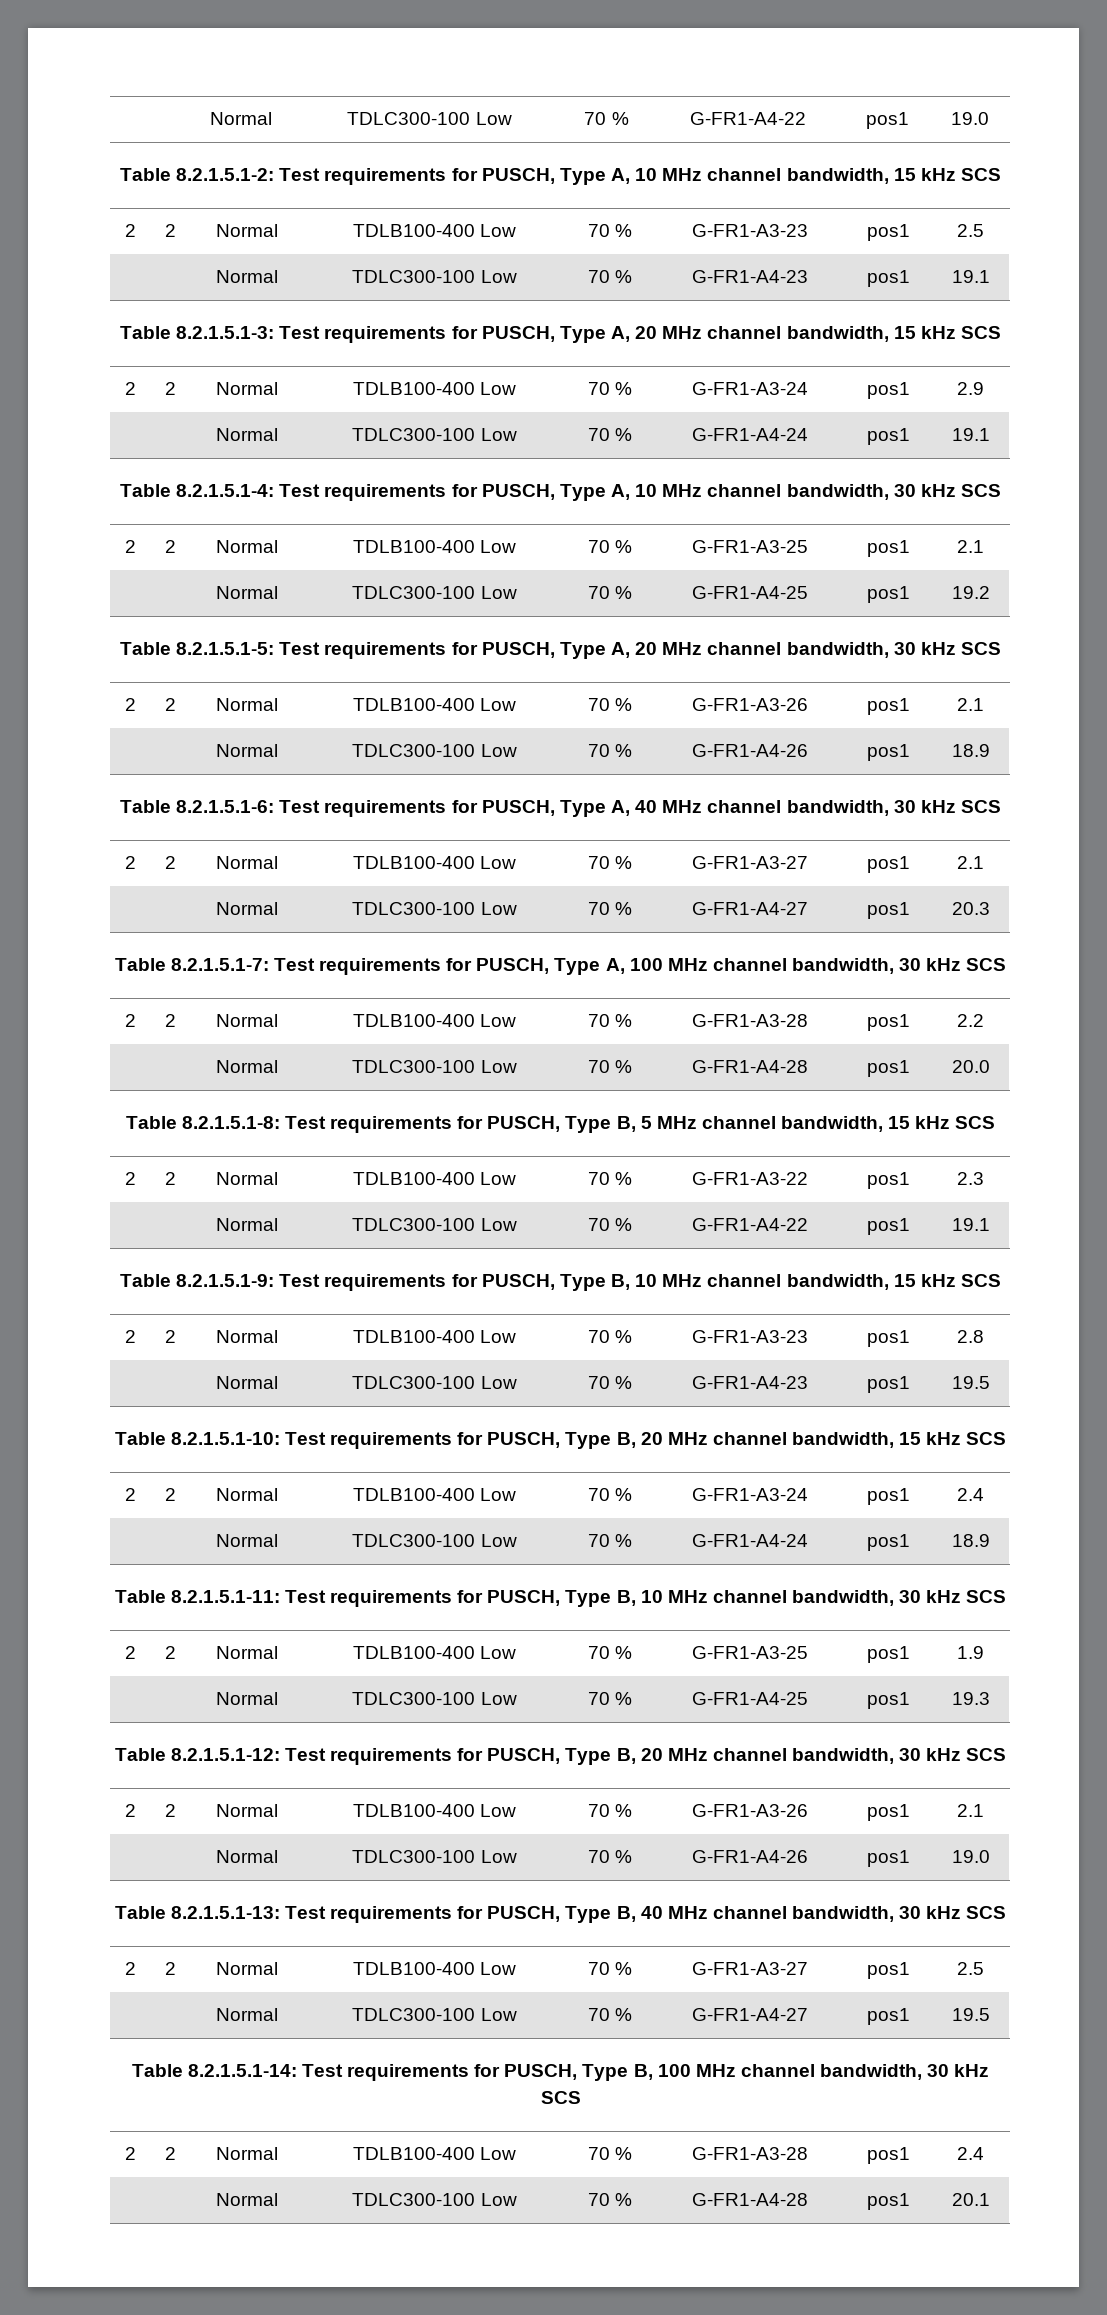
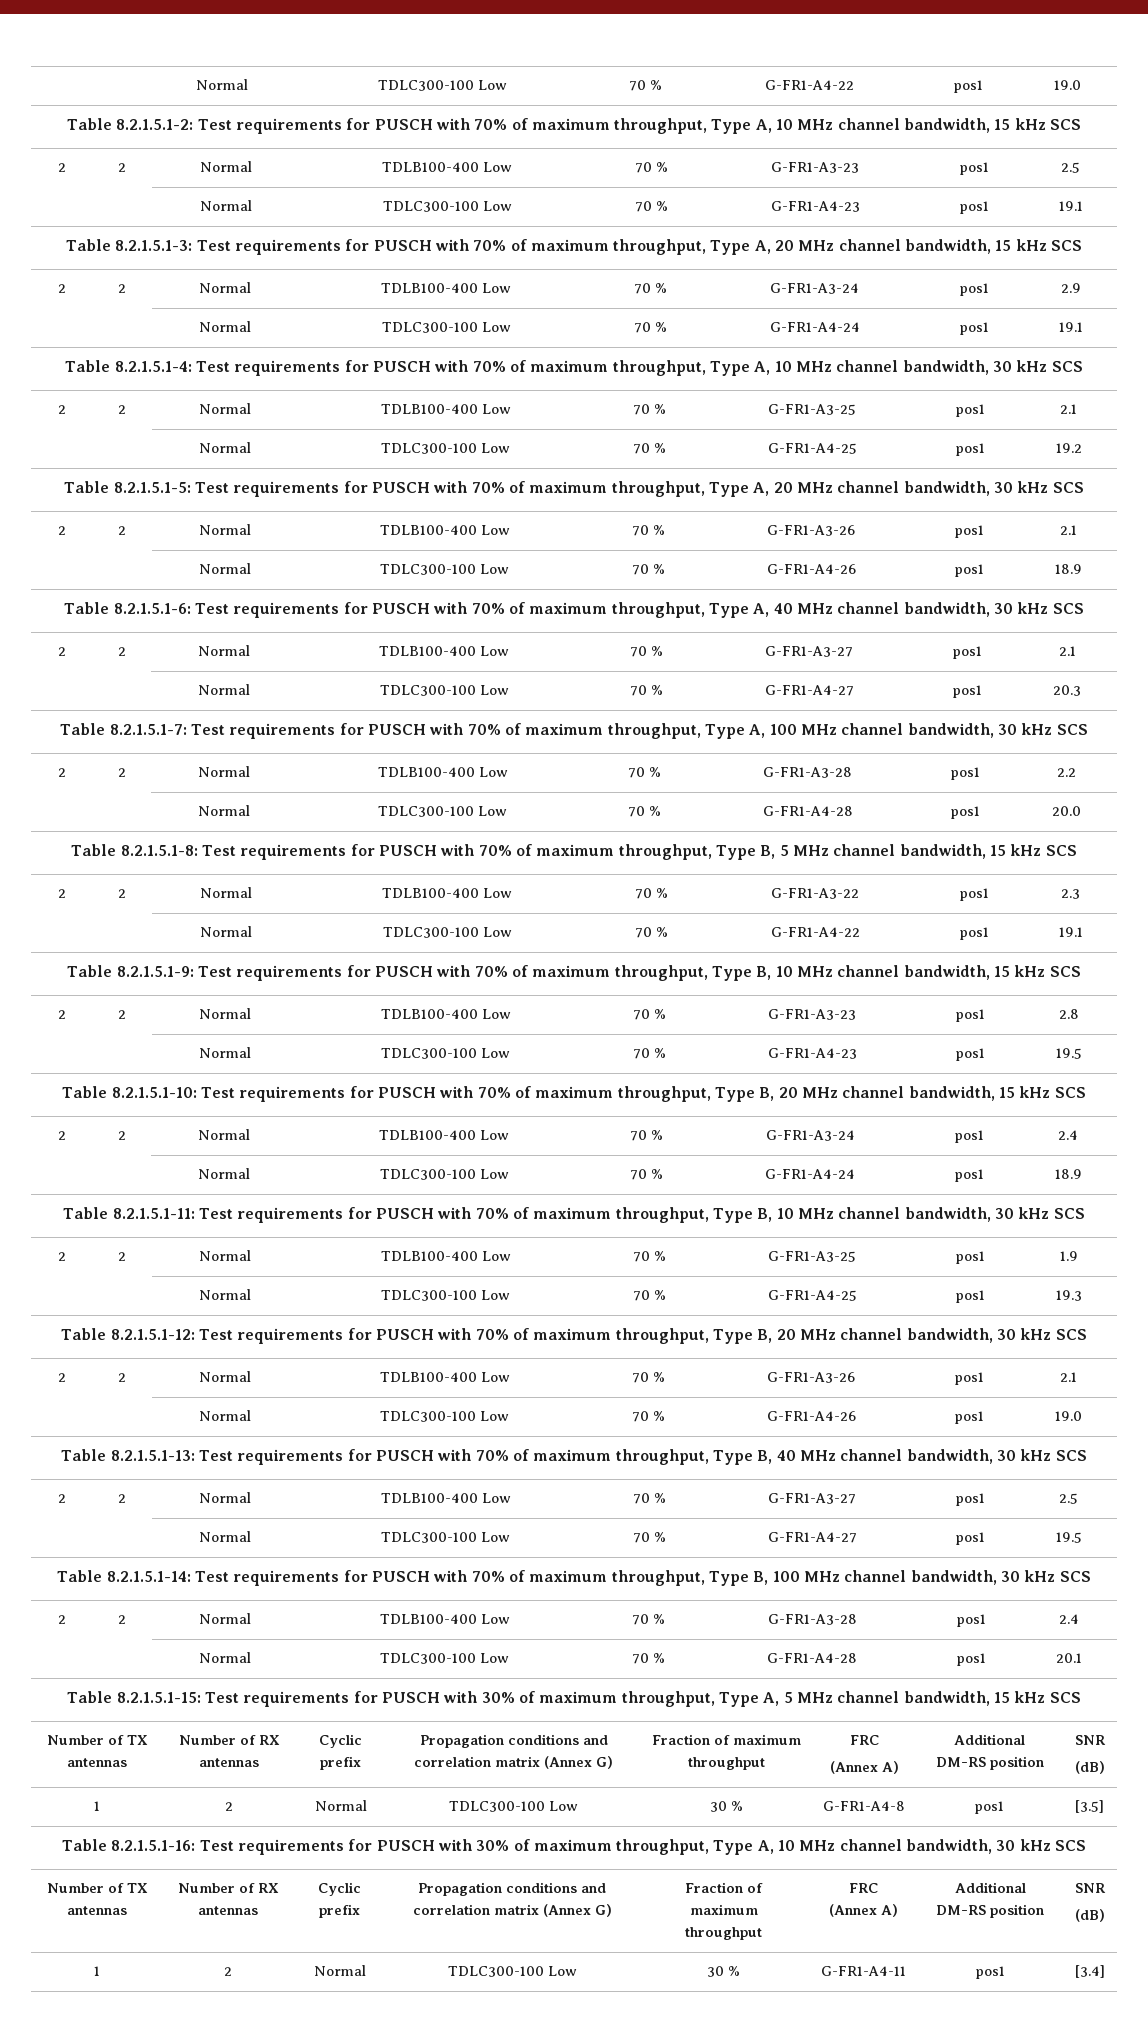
[481,168,555,184] PUSCH, -> [374,118,708,134] PUSCH with 70% of maximum throughput,
[481,326,555,342] PUSCH, -> [373,239,707,255] PUSCH with 70% of maximum throughput,
[481,484,555,500] PUSCH, -> [373,360,706,376] PUSCH with 70% of maximum throughput,
[481,642,555,658] PUSCH, -> [372,481,705,497] PUSCH with 70% of maximum throughput,
[481,800,555,816] PUSCH, -> [372,602,705,618] PUSCH with 70% of maximum throughput,
[476,958,550,974] PUSCH, -> [368,723,701,739] PUSCH with 70% of maximum throughput,
[487,1116,561,1132] PUSCH, -> [379,844,712,860] PUSCH with 70% of maximum throughput,
[481,1274,555,1290] PUSCH, -> [375,965,708,981] PUSCH with 70% of maximum throughput,
[487,1432,561,1448] PUSCH, -> [378,1086,711,1102] PUSCH with 70% of maximum throughput,
[487,1590,561,1606] PUSCH, -> [376,1207,709,1223] PUSCH with 70% of maximum throughput,
[487,1748,561,1764] PUSCH, -> [376,1328,709,1344] PUSCH with 70% of maximum throughput,
[487,1906,561,1922] PUSCH, -> [376,1449,709,1465] PUSCH with 70% of maximum throughput,
[504,2064,578,2080] PUSCH, -> [372,1570,705,1586] PUSCH with 70% of maximum throughput,
(990, 2199) none -> [67,1691,1081,1707] [47,1735,148,1745] [67,1758,127,1767] [178,1735,280,1745] [198,1758,259,1767] [319,1734,362,1748] [320,1756,361,1770] [419,1734,608,1748] [414,1756,613,1769] [651,1734,801,1745] [687,1757,765,1770] [849,1735,879,1745] [829,1761,899,1774] [954,1734,1025,1745] [935,1756,1044,1770] [1074,1735,1106,1745] [1074,1761,1105,1774] [94,1801,100,1811] [224,1802,233,1811] [314,1800,367,1811] [449,1801,578,1812] [709,1801,743,1812] [823,1801,905,1811] [975,1801,1004,1814] [1075,1800,1104,1813] [61,1839,1087,1855] [47,1883,148,1893] [67,1906,127,1915] [178,1883,279,1893] [198,1906,258,1915] [318,1882,361,1896] [319,1904,360,1918] [418,1882,606,1896] [412,1904,612,1917] [685,1882,763,1893] [689,1904,758,1915] [685,1927,762,1940] [848,1883,878,1893] [828,1904,898,1917] [954,1882,1026,1893] [936,1904,1044,1918] [1074,1883,1106,1893] [1074,1909,1105,1922] [94,1966,100,1976] [224,1967,232,1976] [313,1965,366,1976] [447,1966,577,1977] [707,1966,740,1977] [820,1966,906,1976] [975,1966,1005,1979] [1074,1965,1105,1978] // Table 8.2.1.5.1-15: Test requirements for PUSCH with 30% of maximum throughput, Type A, 5 MHz channel bandwidth, 15 kHz SCS // Number of TX antennas | Number of RX antennas | Cyclic prefix | Propagation conditions and correlation matrix (Annex G) | Fraction of maximum throughput | FRC // (Annex A) | Additional DM-RS position | SNR // (dB) // 1 | 2 | Normal | TDLC300-100 Low | 30 % | G-FR1-A4-8 | pos1 | [3.5] // Table 8.2.1.5.1-16: Test requirements for PUSCH with 30% of maximum throughput, Type A, 10 MHz channel bandwidth, 30 kHz SCS // Number of TX antennas | Number of RX antennas | Cyclic prefix | Propagation conditions and correlation matrix (Annex G) | Fraction of maximum throughput | FRC // (Annex A) | Additional DM-RS position | SNR // (dB) // 1 | 2 | Normal | TDLC300-100 Low | 30 % | G-FR1-A4-11 | pos1 | [3.4]

